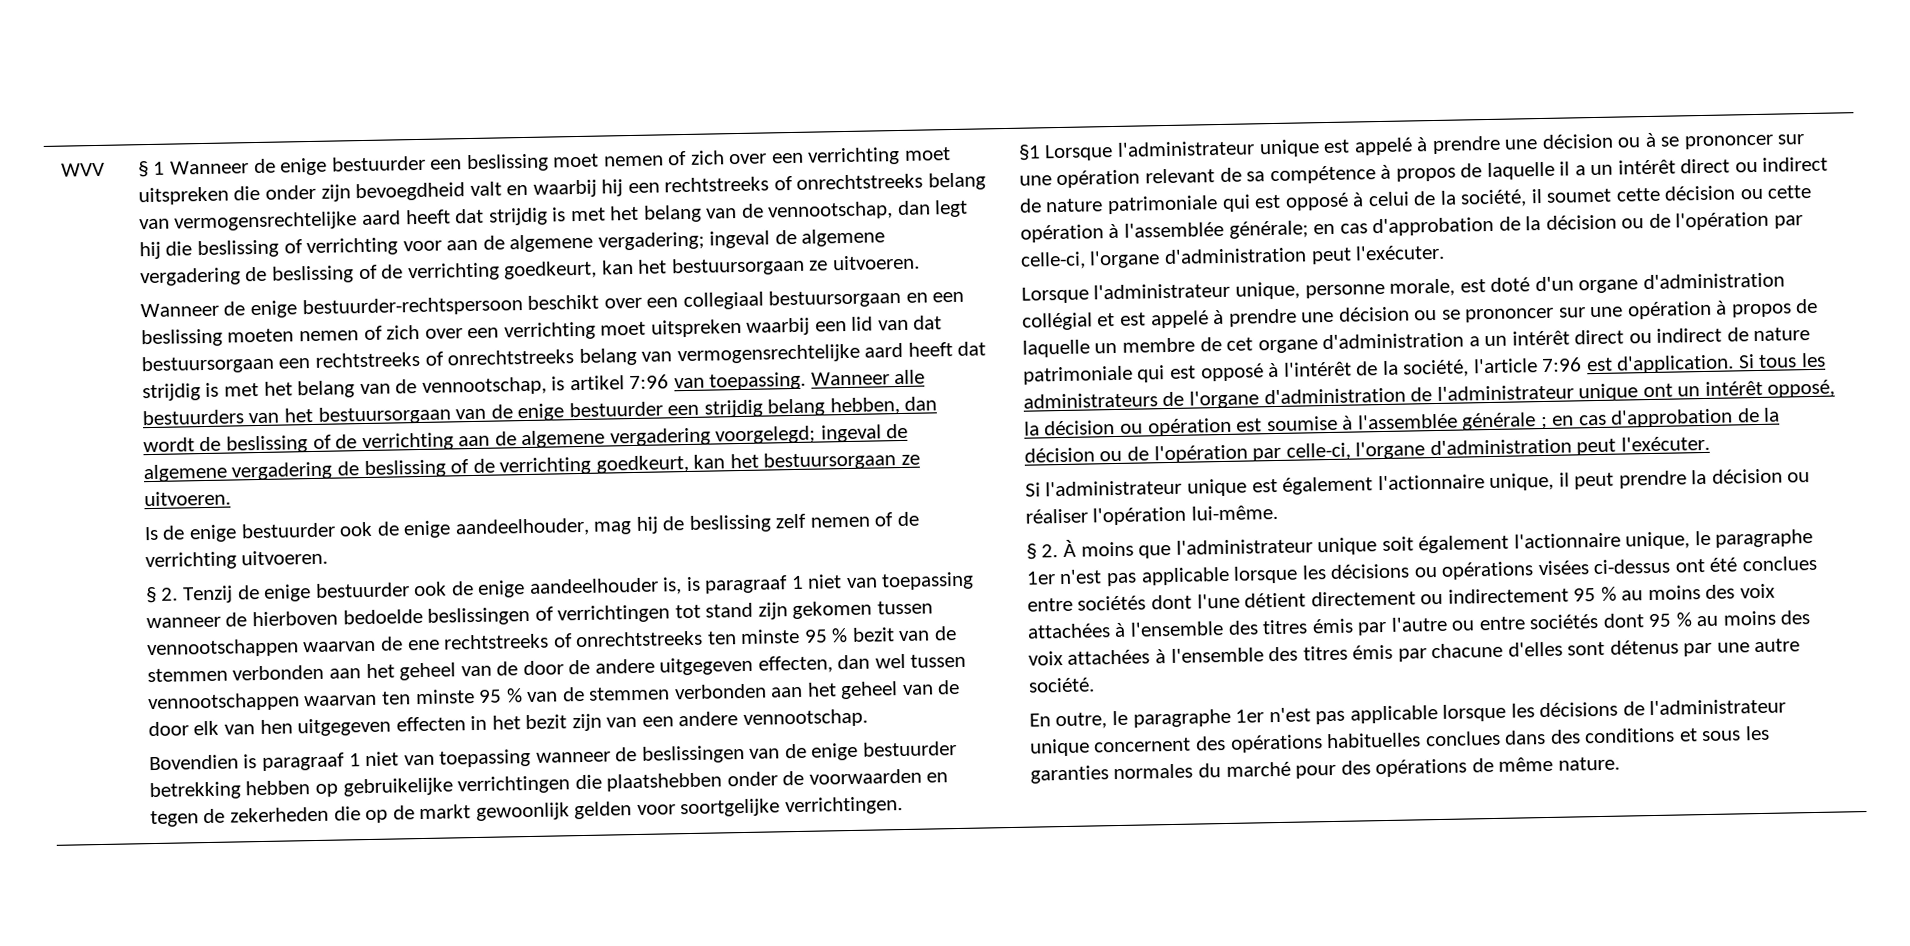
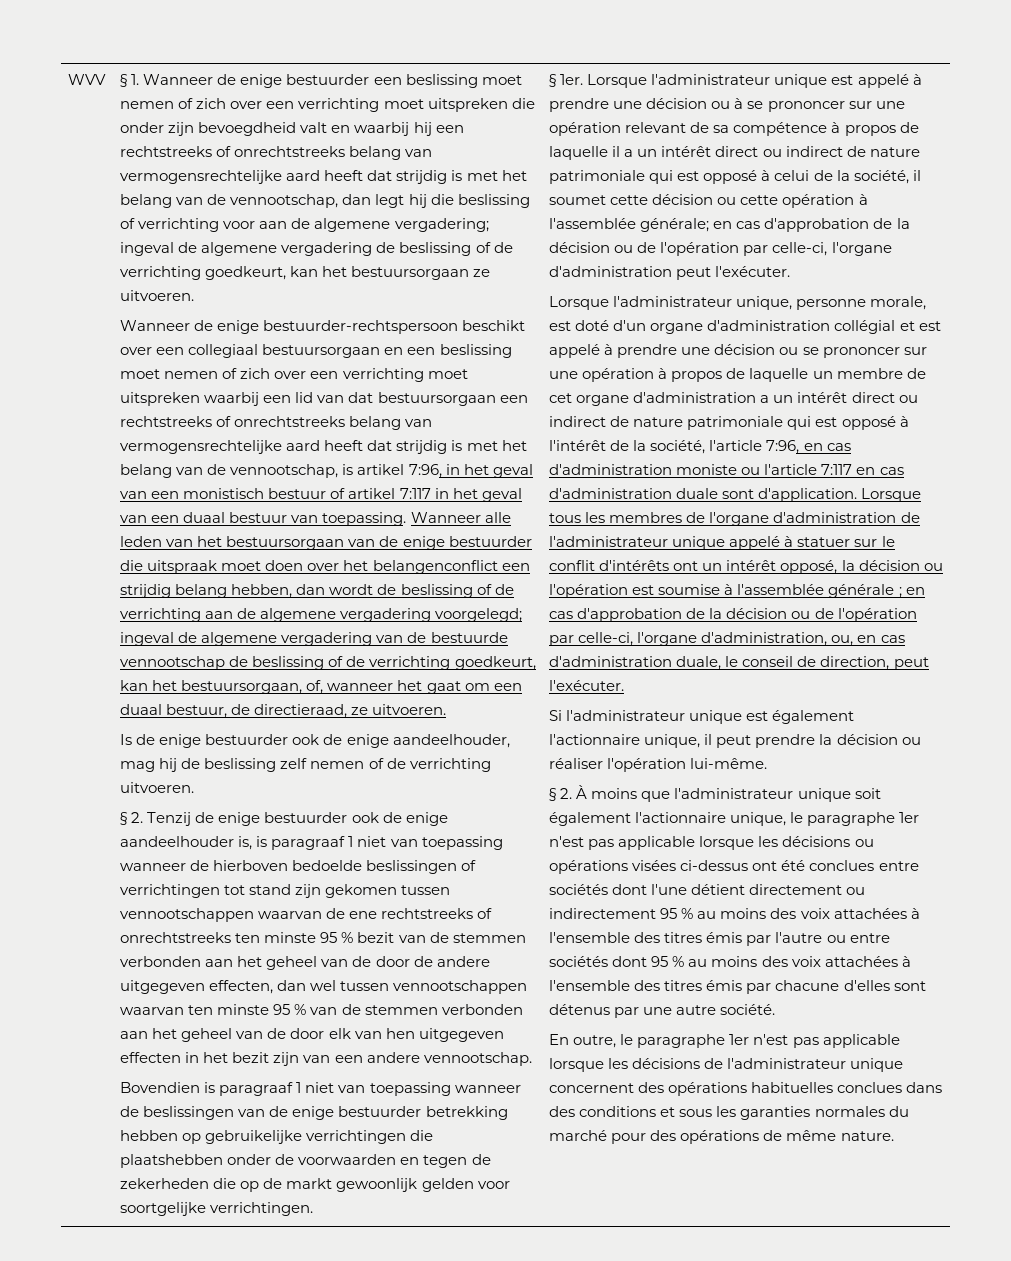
[153,161,166,175] 1 -> [131,74,140,85] 1.
[227,328,295,343] moeten -> [120,369,161,379] moet
[629,374,670,390] 7:96 -> [408,464,533,478] [120,488,522,502] [120,512,288,523] 7:96, in het geval van een monistisch bestuur of artikel 7:117 in het geval van een duaal bestuur
[141,409,244,426] bestuurders -> [120,536,163,547] leden
(663, 409) none -> [120,560,498,574] die uitspraak moet doen over het belangenconflict
[336,451,897,479] de beslissing of de verrichting goedkeurt, kan het bestuursorgaan -> [376,632,508,643] [120,656,536,670] [120,680,522,694] [120,704,348,718] van de bestuurde vennootschap de beslissing of de verrichting goedkeurt, kan het bestuursorgaan, of, wanneer het gaat om een duaal bestuur, de directieraad,
[1017,144,1041,161] §1 -> [549,74,584,87] § 1er.
[1541,354,1755,374] 7:96 est d'application. Si -> [766,440,851,454] [549,464,904,475] [549,488,922,502] 7:96, en cas d'administration moniste ou l'article 7:117 en cas d'administration duale sont d'application. Lorsque
[1022,392,1158,409] administrateurs -> [609,512,683,523] membres
(1639, 392) none -> [729,536,895,550] [549,560,670,571] appelé à statuer sur le conflit d'intérêts
[1147,417,1232,437] opération -> [549,584,629,598] l'opération
[1429,438,1572,456] d'administration -> [701,632,905,646] [549,656,890,670] d'administration, ou, en cas d'administration duale, le conseil de direction,

